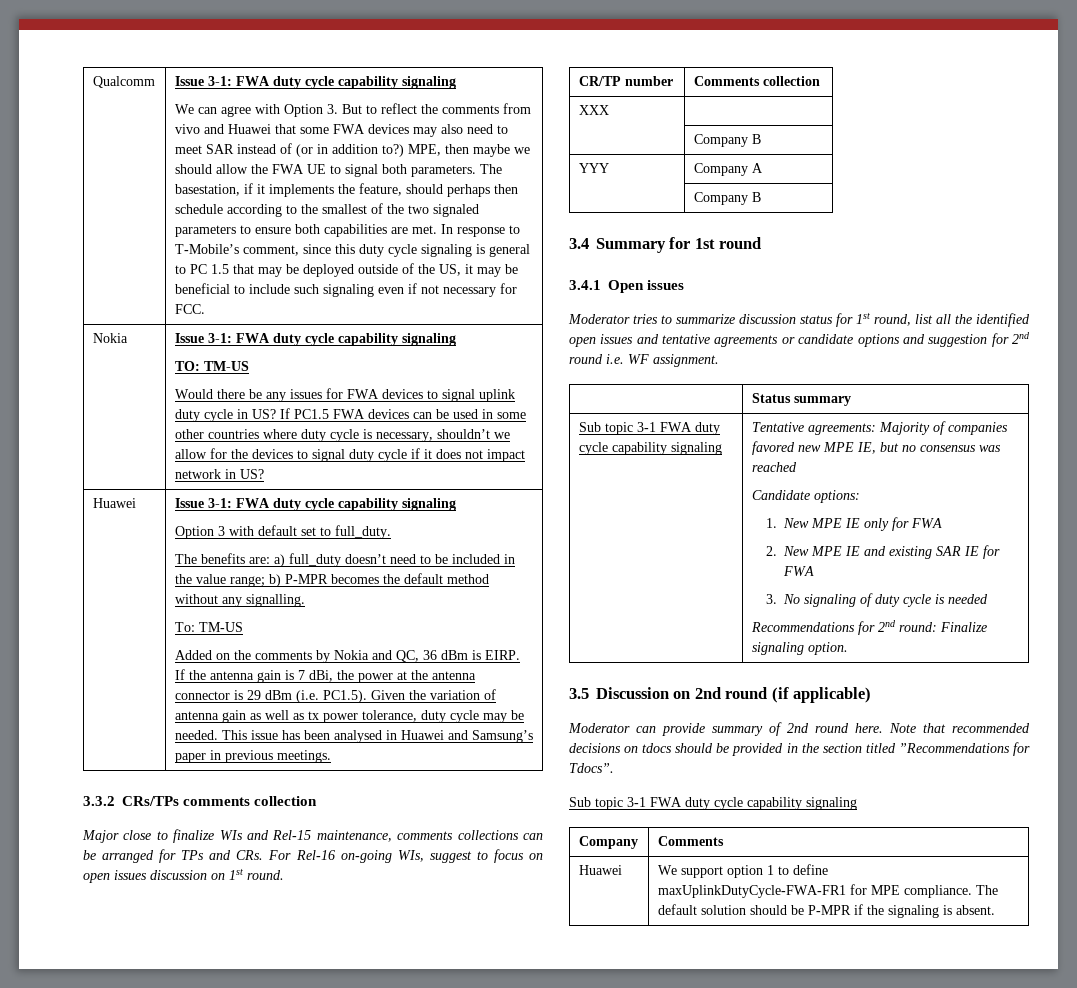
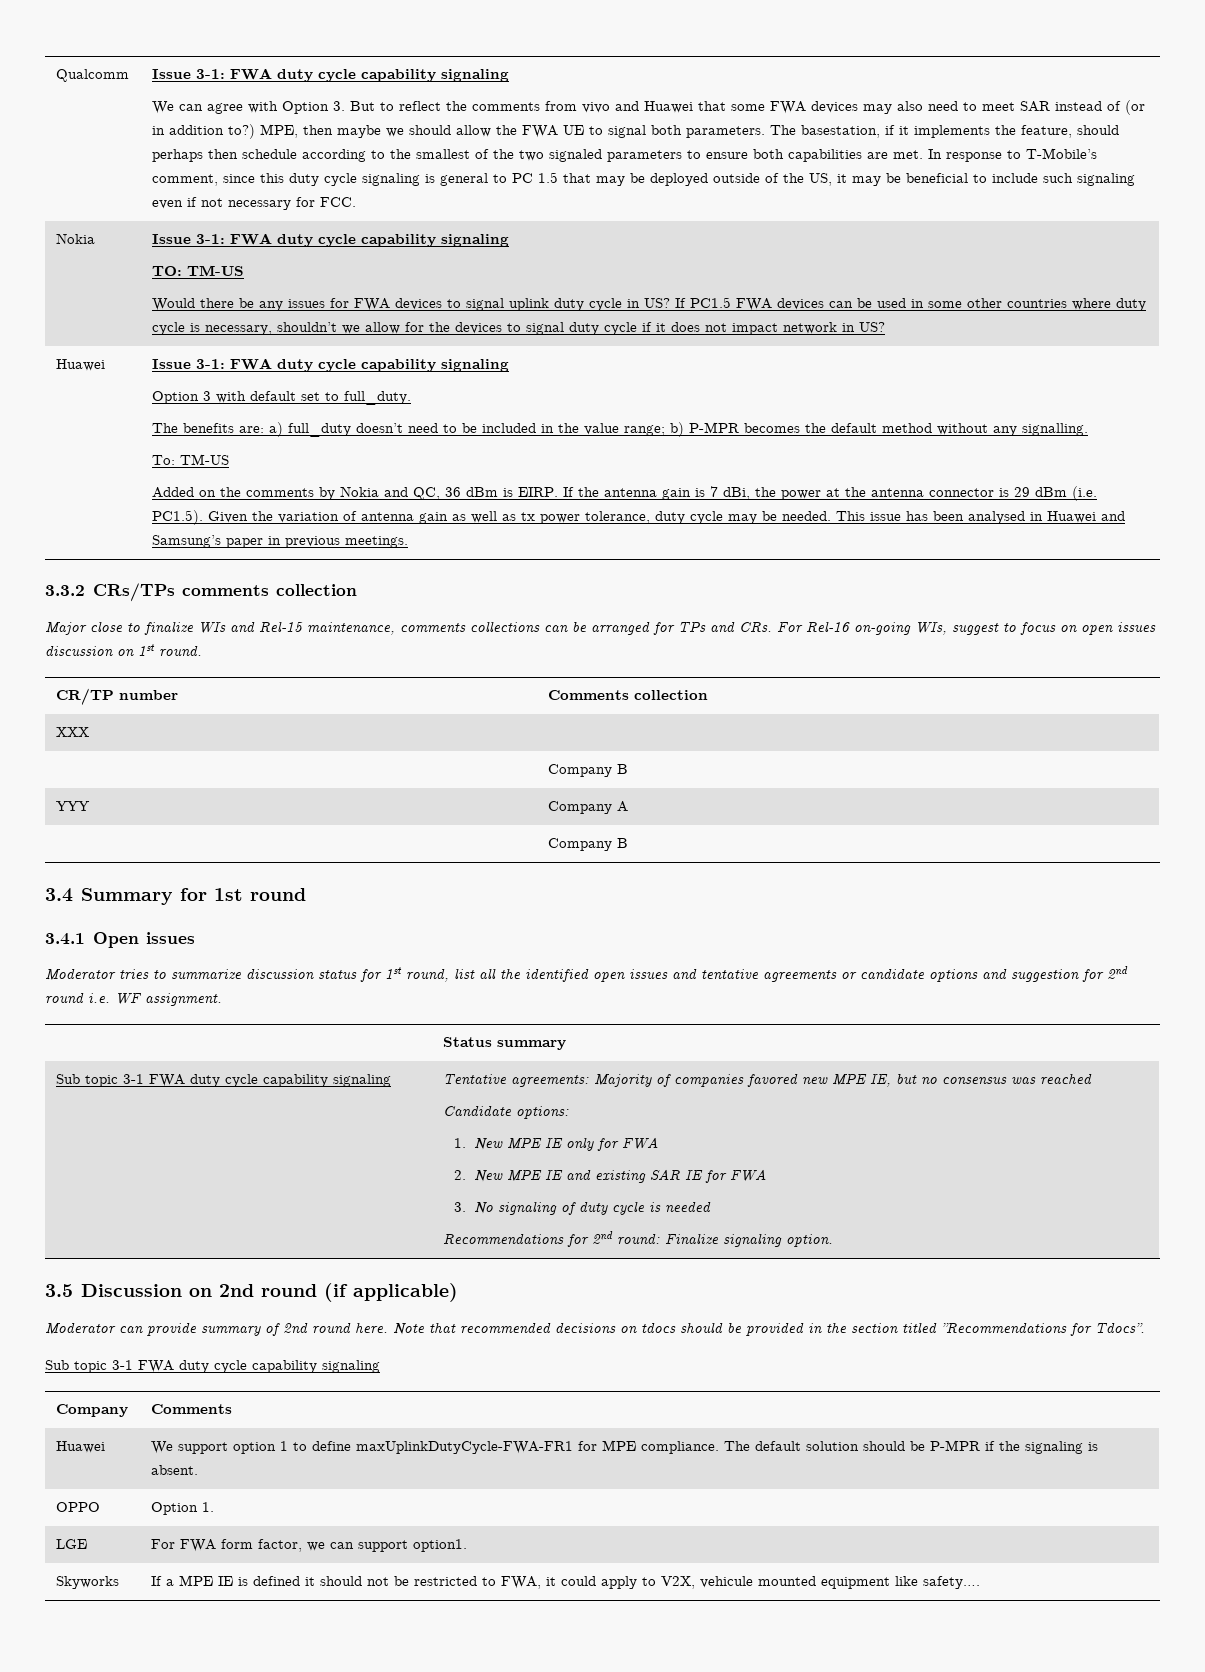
(995, 910) none -> [56,1502,101,1512] [151,1502,215,1515] [56,1539,88,1549] [151,1539,468,1552] [56,1576,120,1589] [151,1575,981,1589] // OPPO | Option 1. // LGE | For FWA form factor, we can support option1. // Skyworks | If a MPE IE is defined it should not be restricted to FWA, it could apply to V2X, vehicule mounted equipment like safety….

